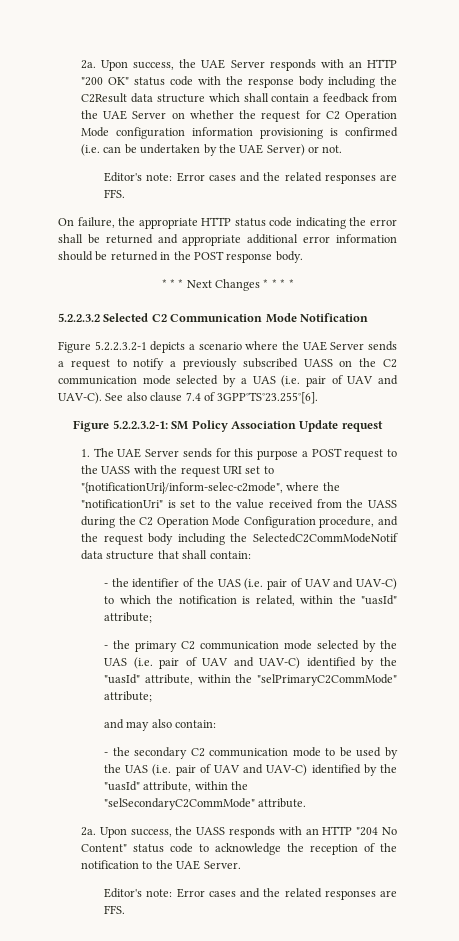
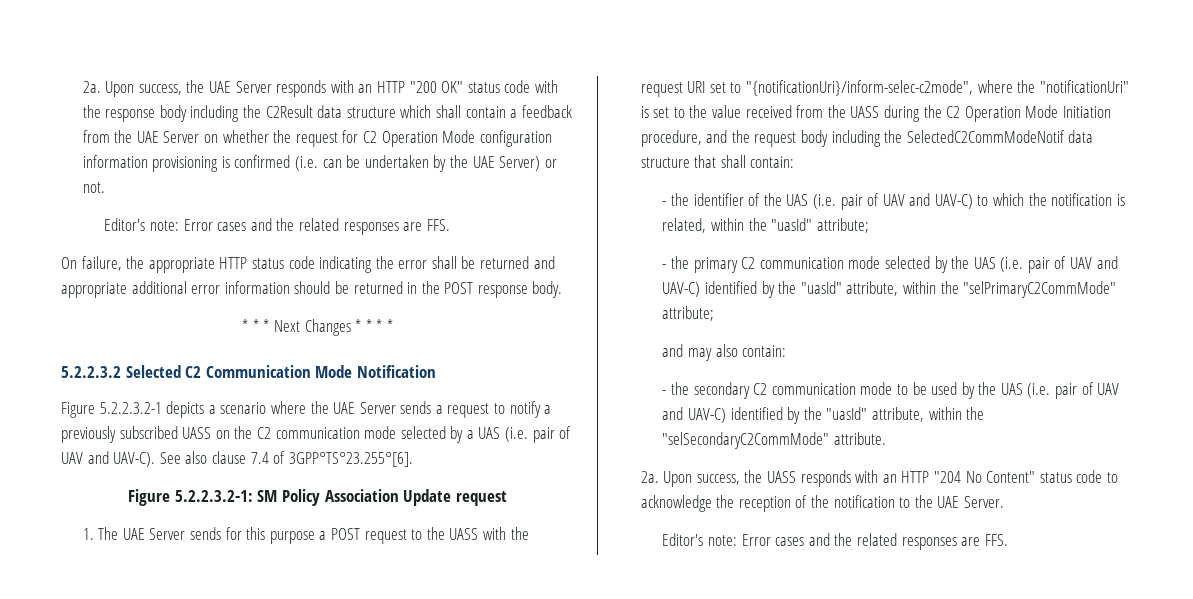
[243,516,316,528] Configuration -> [1062,106,1111,118] Initiation

